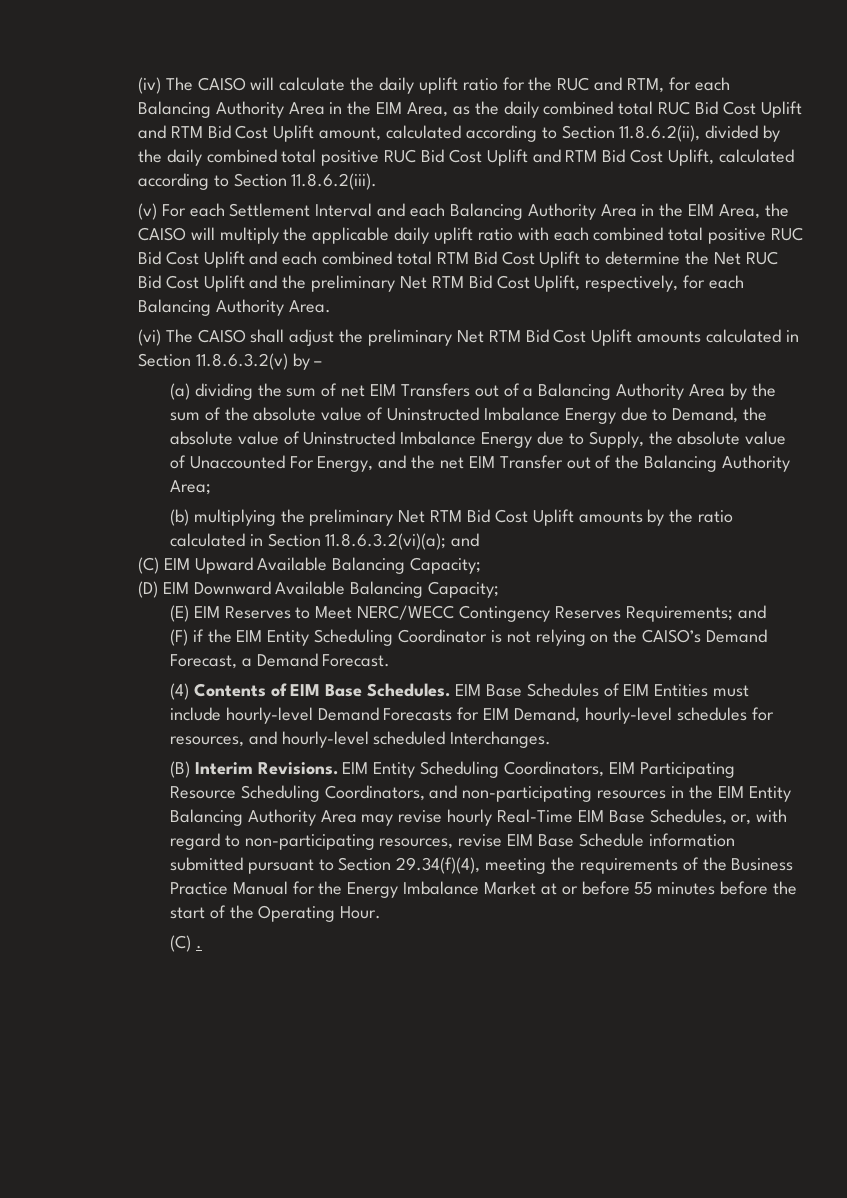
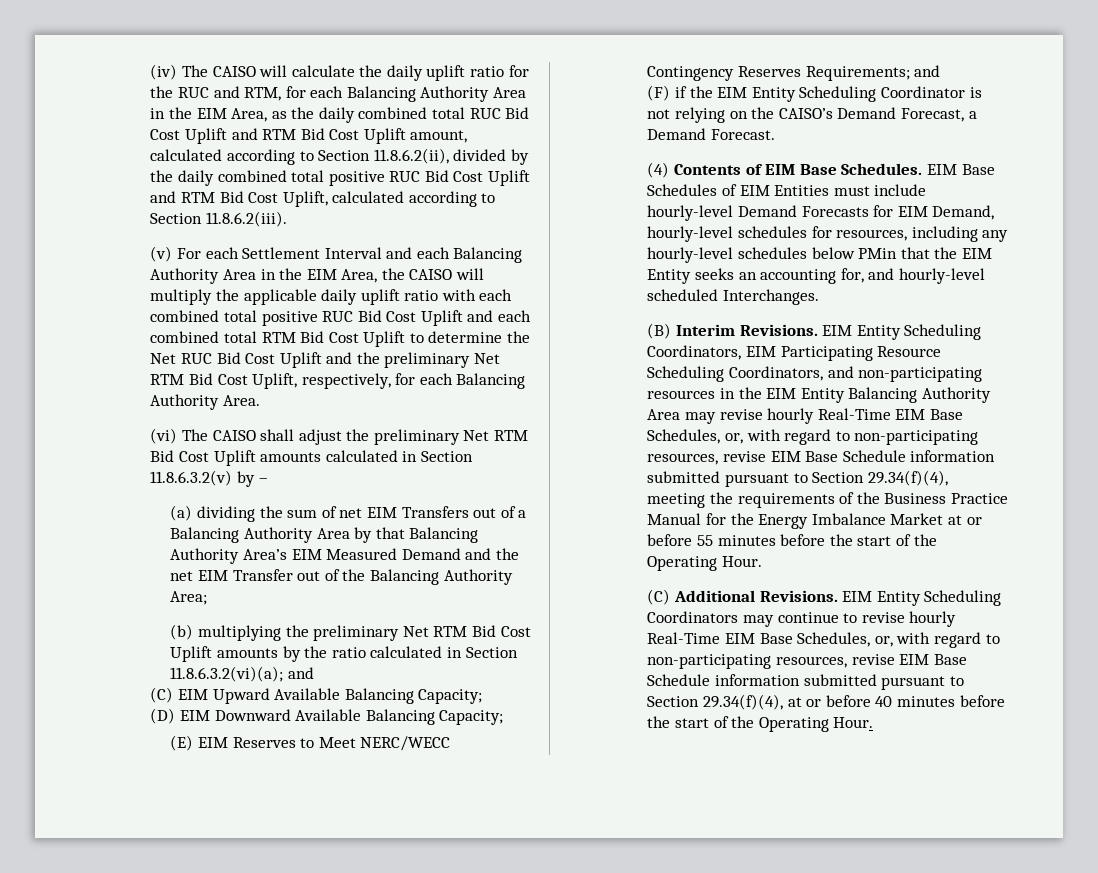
[751,383,776,397] [169,407,768,424] [169,431,787,448] [169,455,374,472] the sum of the absolute value of Uninstructed Imbalance Energy due to Demand, the absolute value of Uninstructed Imbalance Energy due to Supply, the absolute value of Unaccounted For Energy, -> [375,527,479,543] [170,548,461,564] that Balancing Authority Area’s EIM Measured Demand
(244, 741) none -> [911,226,1009,242] [647,247,992,263] [647,268,864,284] including any hourly-level schedules below PMin that the EIM Entity seeks an accounting for,
[195,945,202,949] . -> [674,590,1002,606] [647,611,957,627] [647,632,1000,648] [647,654,967,669] [647,674,964,690] [647,694,1005,710] [647,716,874,732] Additional Revisions. EIM Entity Scheduling Coordinators may continue to revise hourly Real-Time EIM Base Schedules, or, with regard to non-participating resources, revise EIM Base Schedule information submitted pursuant to Section 29.34(f)(4), at or before 40 minutes before the start of the Operating Hour.

